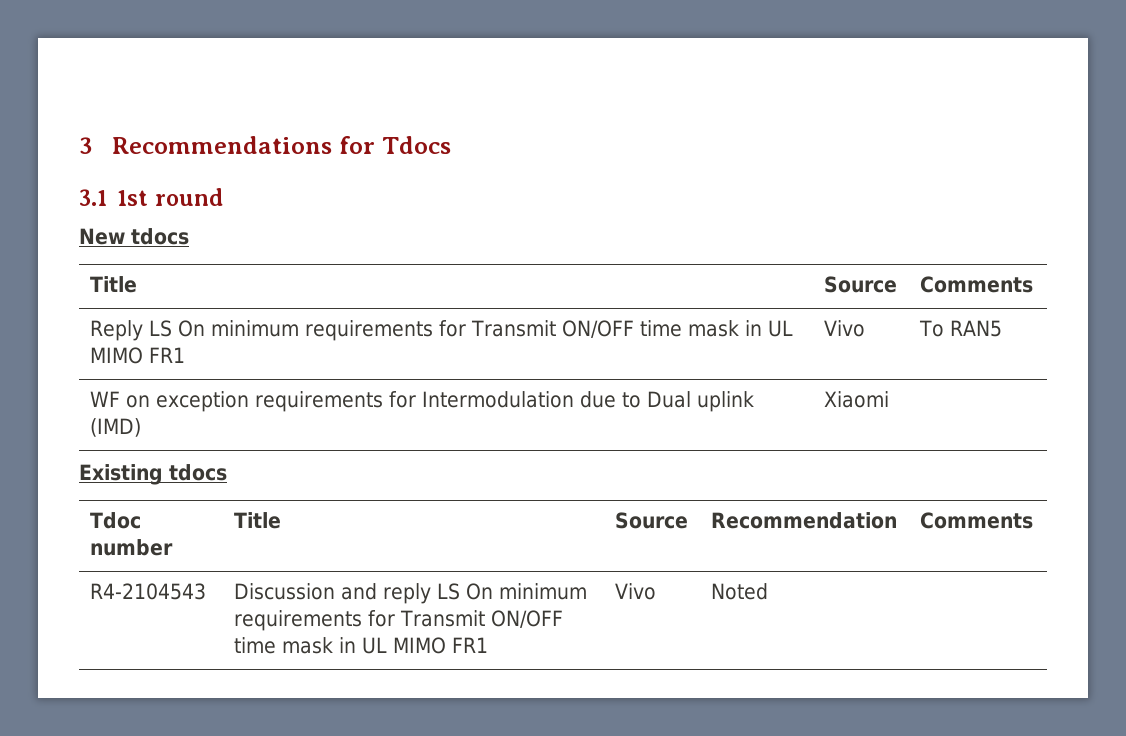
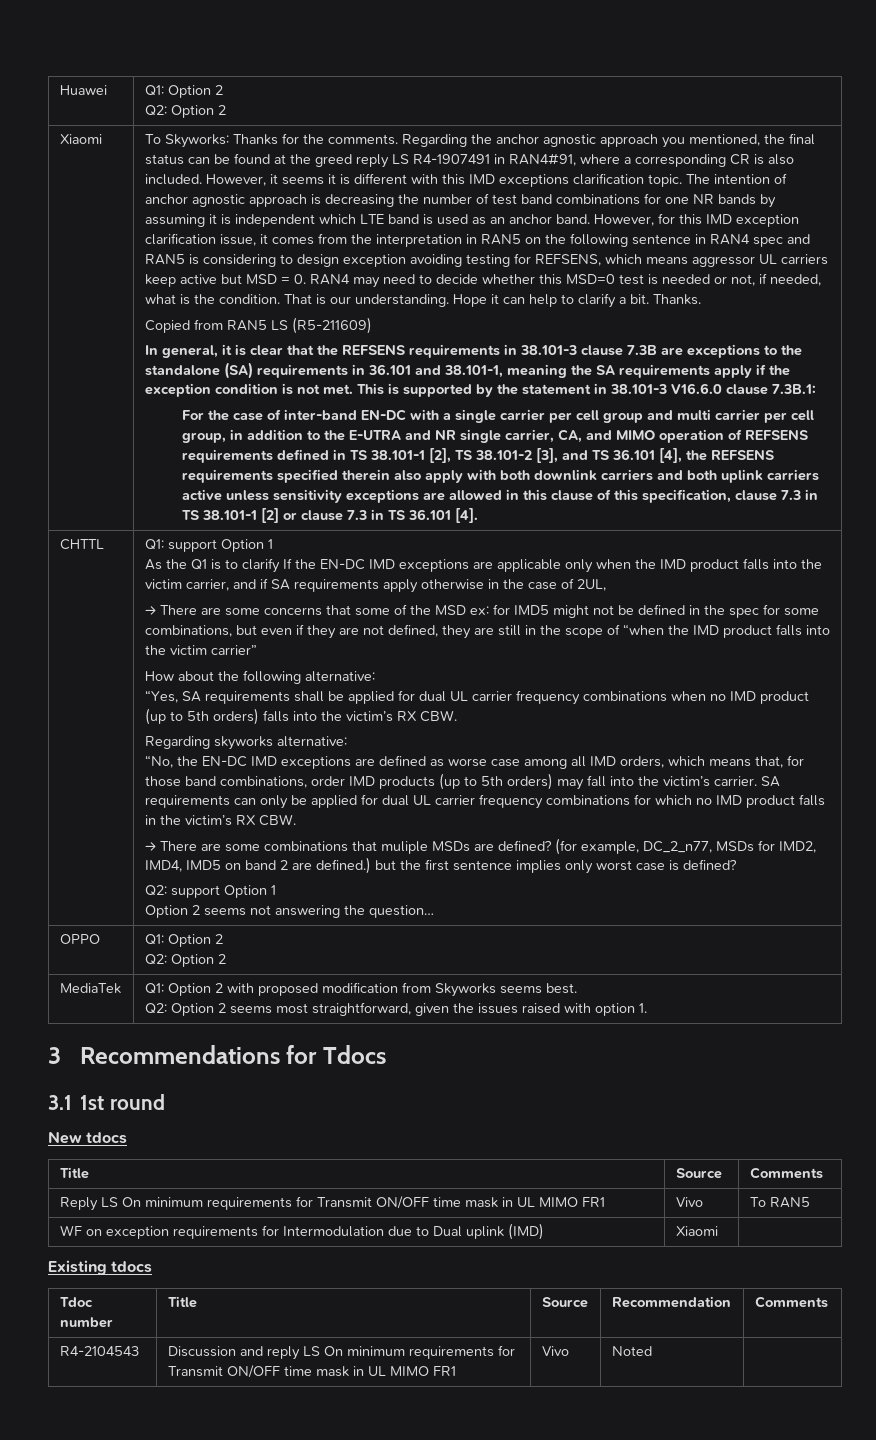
(79, 145) none -> [59,85,107,95] [144,85,223,98] [144,105,226,118] [59,134,102,144] [144,133,815,148] [144,153,794,168] [144,173,787,187] [144,193,776,208] [144,213,799,227] [144,233,810,247] [144,253,828,267] [144,273,821,288] [144,293,701,308] [144,317,372,334] [144,344,802,358] [144,362,790,379] [144,383,816,397] [182,409,815,423] [182,429,809,443] [182,448,775,463] [182,469,820,483] [182,489,819,503] [182,508,479,523] [59,539,104,550] [144,539,273,552] [144,558,822,573] [144,578,606,593] [144,604,819,618] [144,624,830,639] [144,645,257,655] [144,670,375,684] [144,690,809,705] [144,708,457,725] [144,736,347,750] [144,755,804,769] [144,773,780,790] [144,794,825,809] [144,814,296,826] [144,838,816,855] [144,857,737,874] [144,885,276,898] [144,905,434,918] [59,934,100,944] [144,934,223,947] [144,954,226,967] [59,983,121,994] [144,982,577,997] [144,1002,647,1016] Huawei | Q1: Option 2 // Q2: Option 2 // Xiaomi | To Skyworks: Thanks for the comments. Regarding the anchor agnostic approach you mentioned, the final status can be found at the greed reply LS R4-1907491 in RAN4#91, where a corresponding CR is also included. However, it seems it is different with this IMD exceptions clarification topic. The intention of anchor agnostic approach is decreasing the number of test band combinations for one NR bands by assuming it is independent which LTE band is used as an anchor band. However, for this IMD exception clarification issue, it comes from the interpretation in RAN5 on the following sentence in RAN4 spec and RAN5 is considering to design exception avoiding testing for REFSENS, which means aggressor UL carriers keep active but MSD = 0. RAN4 may need to decide whether this MSD=0 test is needed or not, if needed, what is the condition. That is our understanding. Hope it can help to clarify a bit. Thanks. // Copied from RAN5 LS (R5-211609) // In general, it is clear that the REFSENS requirements in 38.101-3 clause 7.3B are exceptions to the standalone (SA) requirements in 36.101 and 38.101-1, meaning the SA requirements apply if the exception condition is not met. This is supported by the statement in 38.101-3 V16.6.0 clause 7.3B.1: // For the case of inter-band EN-DC with a single carrier per cell group and multi carrier per cell group, in addition to the E-UTRA and NR single carrier, CA, and MIMO operation of REFSENS requirements defined in TS 38.101-1 [2], TS 38.101-2 [3], and TS 36.101 [4], the REFSENS requirements specified therein also apply with both downlink carriers and both uplink carriers active unless sensitivity exceptions are allowed in this clause of this specification, clause 7.3 in TS 38.101-1 [2] or clause 7.3 in TS 36.101 [4]. // CHTTL | Q1: support Option 1 // As the Q1 is to clarify If the EN-DC IMD exceptions are applicable only when the IMD product falls into the victim carrier, and if SA requirements apply otherwise in the case of 2UL, // → There are some concerns that some of the MSD ex: for IMD5 might not be defined in the spec for some combinations, but even if they are not defined, they are still in the scope of “when the IMD product falls into the victim carrier” // How about the following alternative: // “Yes, SA requirements shall be applied for dual UL carrier frequency combinations when no IMD product (up to 5th orders) falls into the victim’s RX CBW. // Regarding skyworks alternative: // “No, the EN-DC IMD exceptions are defined as worse case among all IMD orders, which means that, for those band combinations, order IMD products (up to 5th orders) may fall into the victim’s carrier. SA requirements can only be applied for dual UL carrier frequency combinations for which no IMD product falls in the victim’s RX CBW. // → There are some combinations that muliple MSDs are defined? (for example, DC_2_n77, MSDs for IMD2, IMD4, IMD5 on band 2 are defined.) but the first sentence implies only worst case is defined? // Q2: support Option 1 // Option 2 seems not answering the question… // OPPO | Q1: Option 2 // Q2: Option 2 // MediaTek | Q1: Option 2 with proposed modification from Skyworks seems best. // Q2: Option 2 seems most straightforward, given the issues raised with option 1. //

